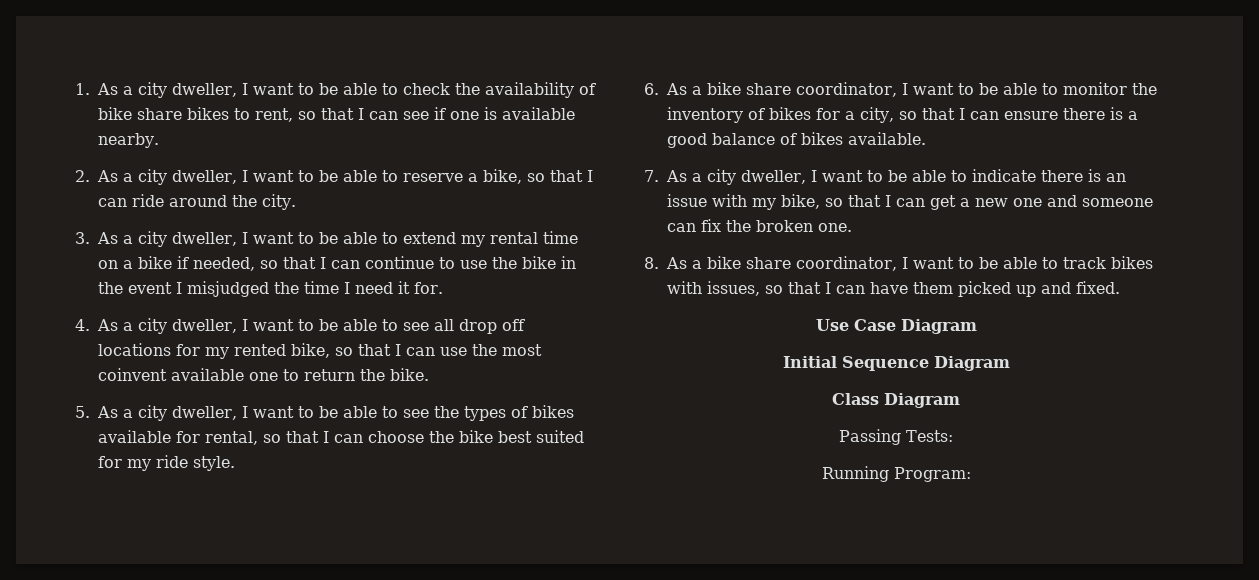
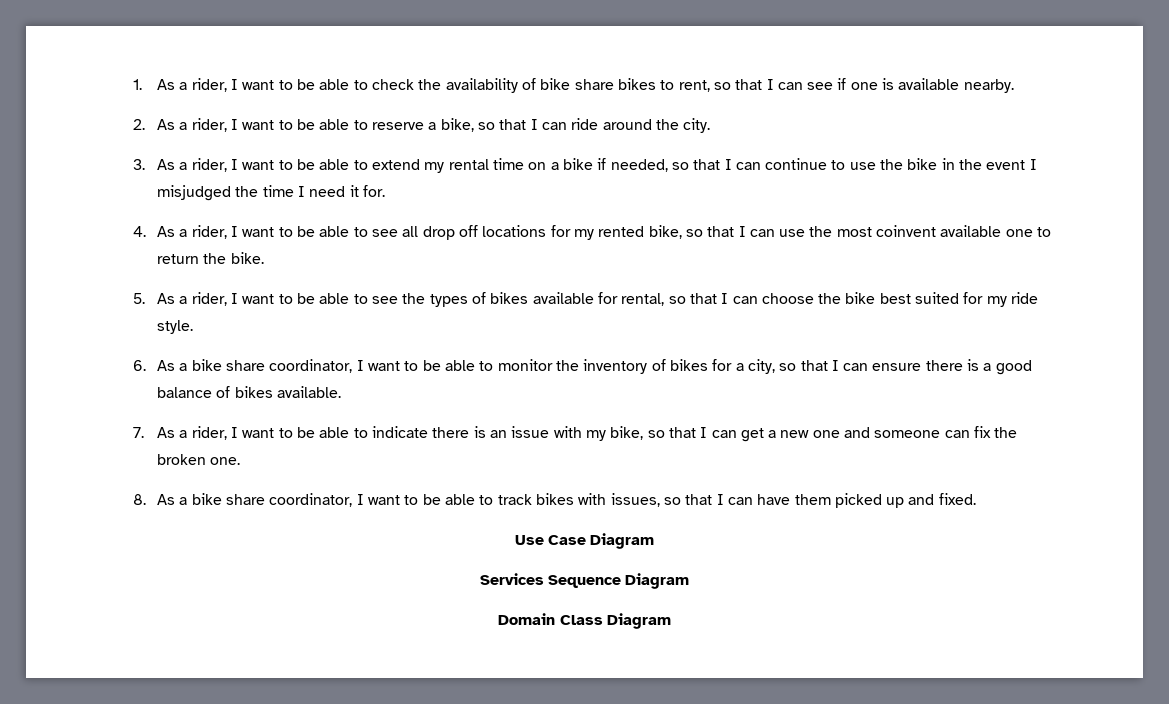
[137,82,237,98] city dweller, -> [191,78,227,92] rider,
[137,169,237,185] city dweller, -> [191,118,227,132] rider,
[137,231,237,247] city dweller, -> [191,158,227,172] rider,
[137,318,237,334] city dweller, -> [191,225,227,239] rider,
[137,405,237,421] city dweller, -> [191,292,227,306] rider,
[706,169,806,185] city dweller, -> [191,426,227,440] rider,
[782,356,837,368] Initial -> [479,573,544,585] Services
(1010, 363) none -> [498,613,556,625] Domain
[839,429,954,445] [821,466,971,482] // Passing Tests: // Running Program: -> (671, 621) none

